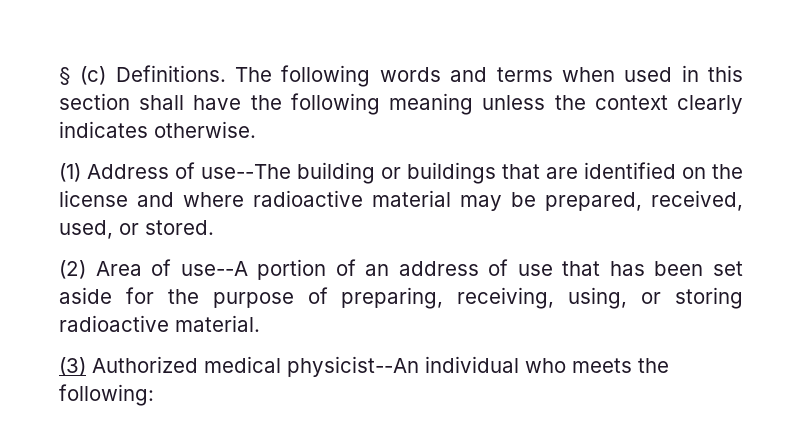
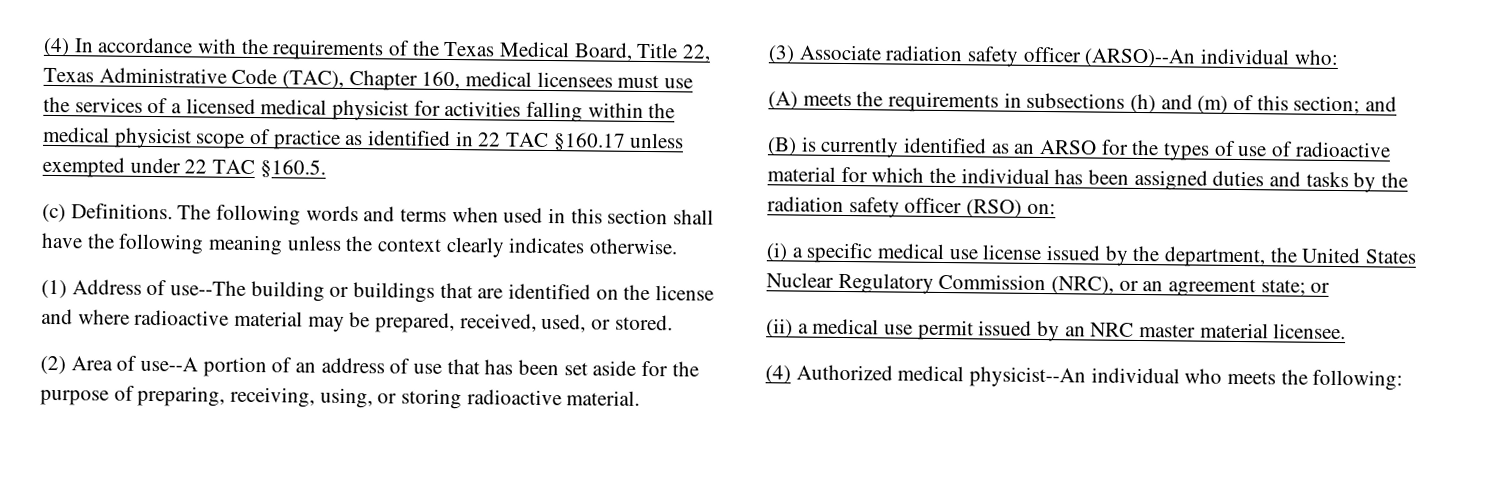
[59,67,71,85] § -> [43,37,712,62] [43,67,694,91] [43,96,676,123] [43,126,685,151] [42,156,326,178] (4) In accordance with the requirements of the Texas Medical Board, Title 22, Texas Administrative Code (TAC), Chapter 160, medical licensees must use the services of a licensed medical physicist for activities falling within the medical physicist scope of practice as identified in 22 TAC §160.17 unless exempted under 22 TAC §160.5. //
(86, 366) none -> [798,44,1339,68] [768,91,1398,115] [767,136,1391,161] [767,166,1409,193] [767,196,1056,218] [766,242,1418,268] [766,272,1331,298] [766,318,1347,342] [765,365,791,384] Associate radiation safety officer (ARSO)--An individual who: // (A) meets the requirements in subsections (h) and (m) of this section; and // (B) is currently identified as an ARSO for the types of use of radioactive material for which the individual has been assigned duties and tasks by the radiation safety officer (RSO) on: // (i) a specific medical use license issued by the department, the United States Nuclear Regulatory Commission (NRC), or an agreement state; or // (ii) a medical use permit issued by an NRC master material licensee. // (4)

